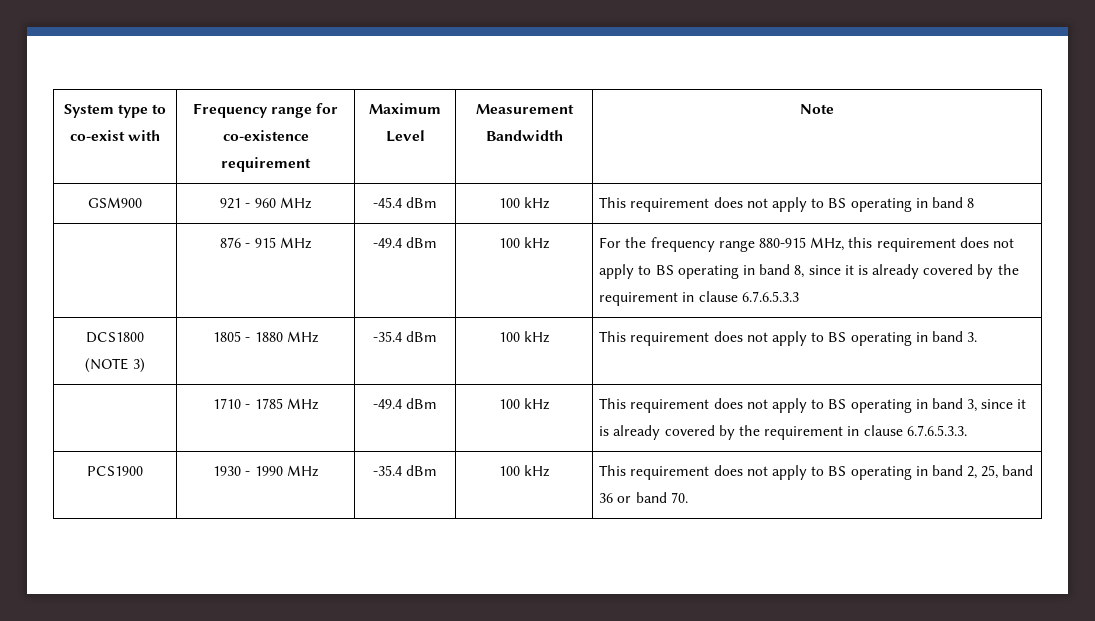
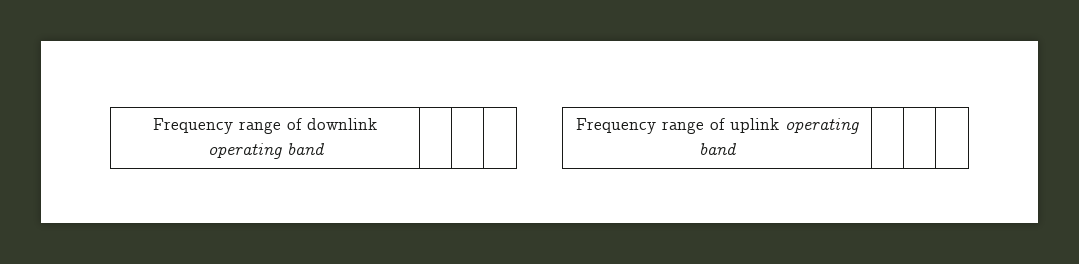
[63,104,167,118] [69,130,161,141] [192,103,339,118] [222,130,309,141] [221,157,311,172] [369,103,441,114] [385,130,425,142] [475,104,574,114] [485,130,563,141] [800,104,834,114] [88,197,142,208] [220,197,312,209] [372,197,438,208] [498,197,551,209] [599,197,975,212] [220,237,312,249] [372,237,438,248] [498,237,551,249] [599,237,1014,252] [599,264,1019,279] [599,291,799,306] [86,332,144,343] [85,358,145,373] [213,331,319,343] [372,331,438,342] [498,331,551,343] [599,331,978,346] [213,398,319,410] [372,398,438,409] [498,398,551,410] [599,398,1027,413] [599,425,967,440] [87,466,143,476] [213,465,319,477] [372,465,438,476] [498,465,551,477] [599,465,1034,480] [599,492,688,503] System type to co-exist with | Frequency range for co-existence requirement | Maximum Level | Measurement Bandwidth | Note // GSM900 | 921 - 960 MHz | -45.4 dBm | 100 kHz | This requirement does not apply to BS operating in band 8 // | 876 - 915 MHz | -49.4 dBm | 100 kHz | For the frequency range 880-915 MHz, this requirement does not apply to BS operating in band 8, since it is already covered by the requirement in clause 6.7.6.5.3.3 // DCS1800 // (NOTE 3) | 1805 - 1880 MHz | -35.4 dBm | 100 kHz | This requirement does not apply to BS operating in band 3. // | 1710 - 1785 MHz | -49.4 dBm | 100 kHz | This requirement does not apply to BS operating in band 3, since it is already covered by the requirement in clause 6.7.6.5.3.3. // PCS1900 | 1930 - 1990 MHz | -35.4 dBm | 100 kHz | This requirement does not apply to BS operating in band 2, 25, band 36 or band 70. -> [153,118,377,134] [207,143,325,159] [576,118,859,134] [699,143,737,155] Frequency range of downlink operating band | | | // Frequency range of uplink operating band | | |

